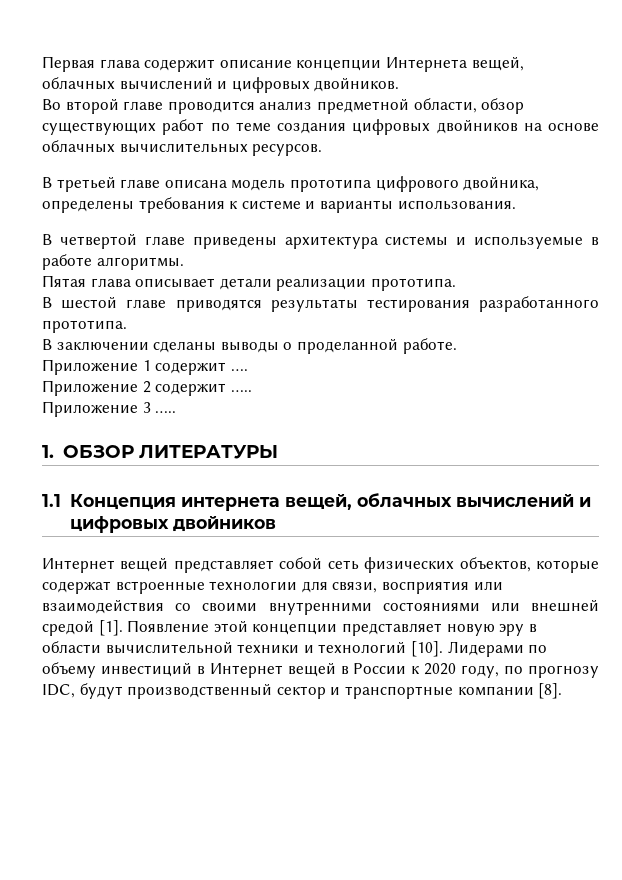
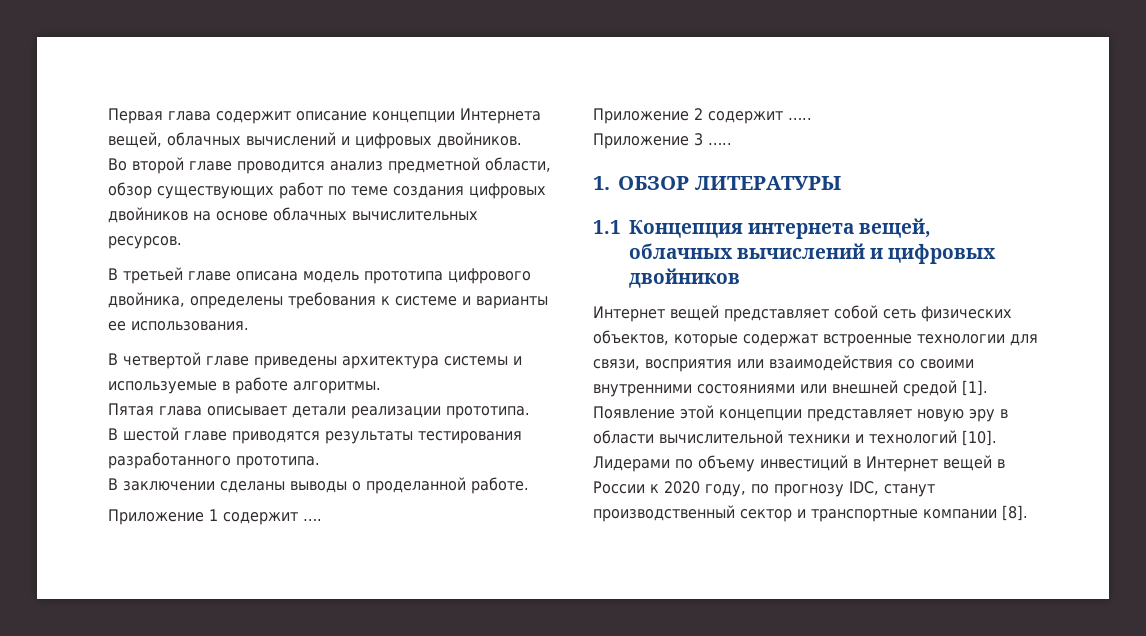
(393, 206) none -> [108,321,126,331] ее
[79,683,123,699] будут -> [884,484,935,497] станут

